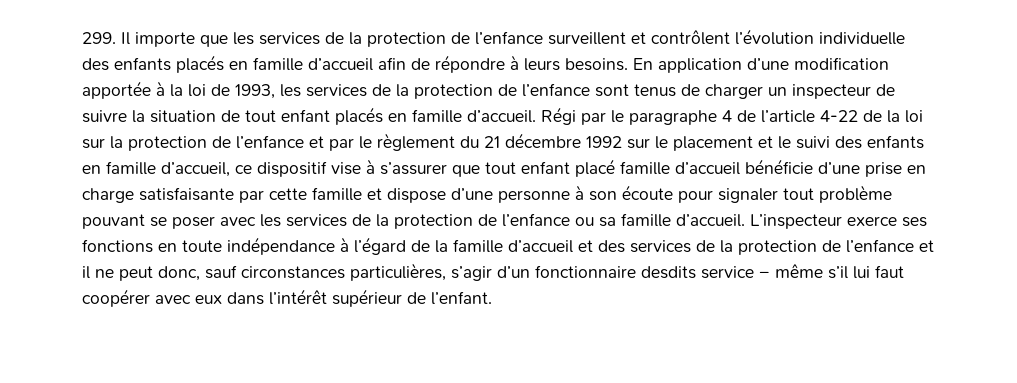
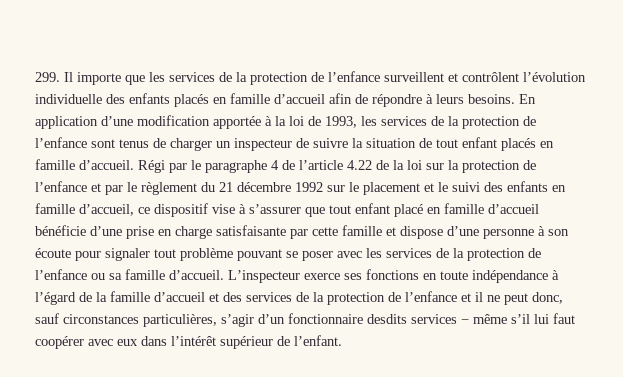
[820,110,858,122] 4-22 -> [347,160,372,170] 4.22
(615, 168) none -> [427,207,441,214] en
[701,266,754,279] service -> [411,314,457,324] services

